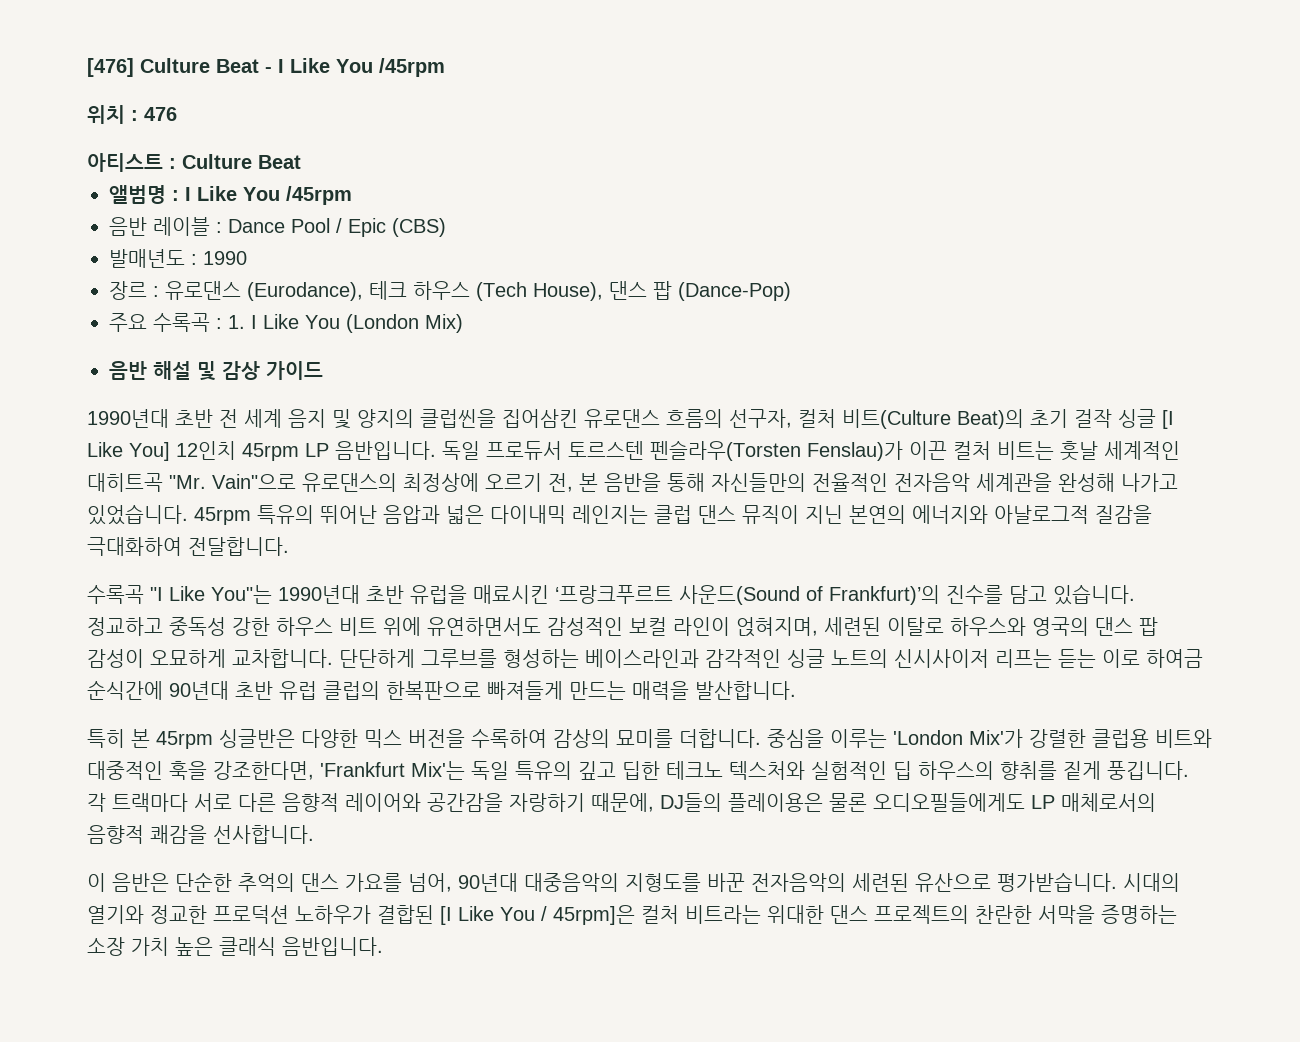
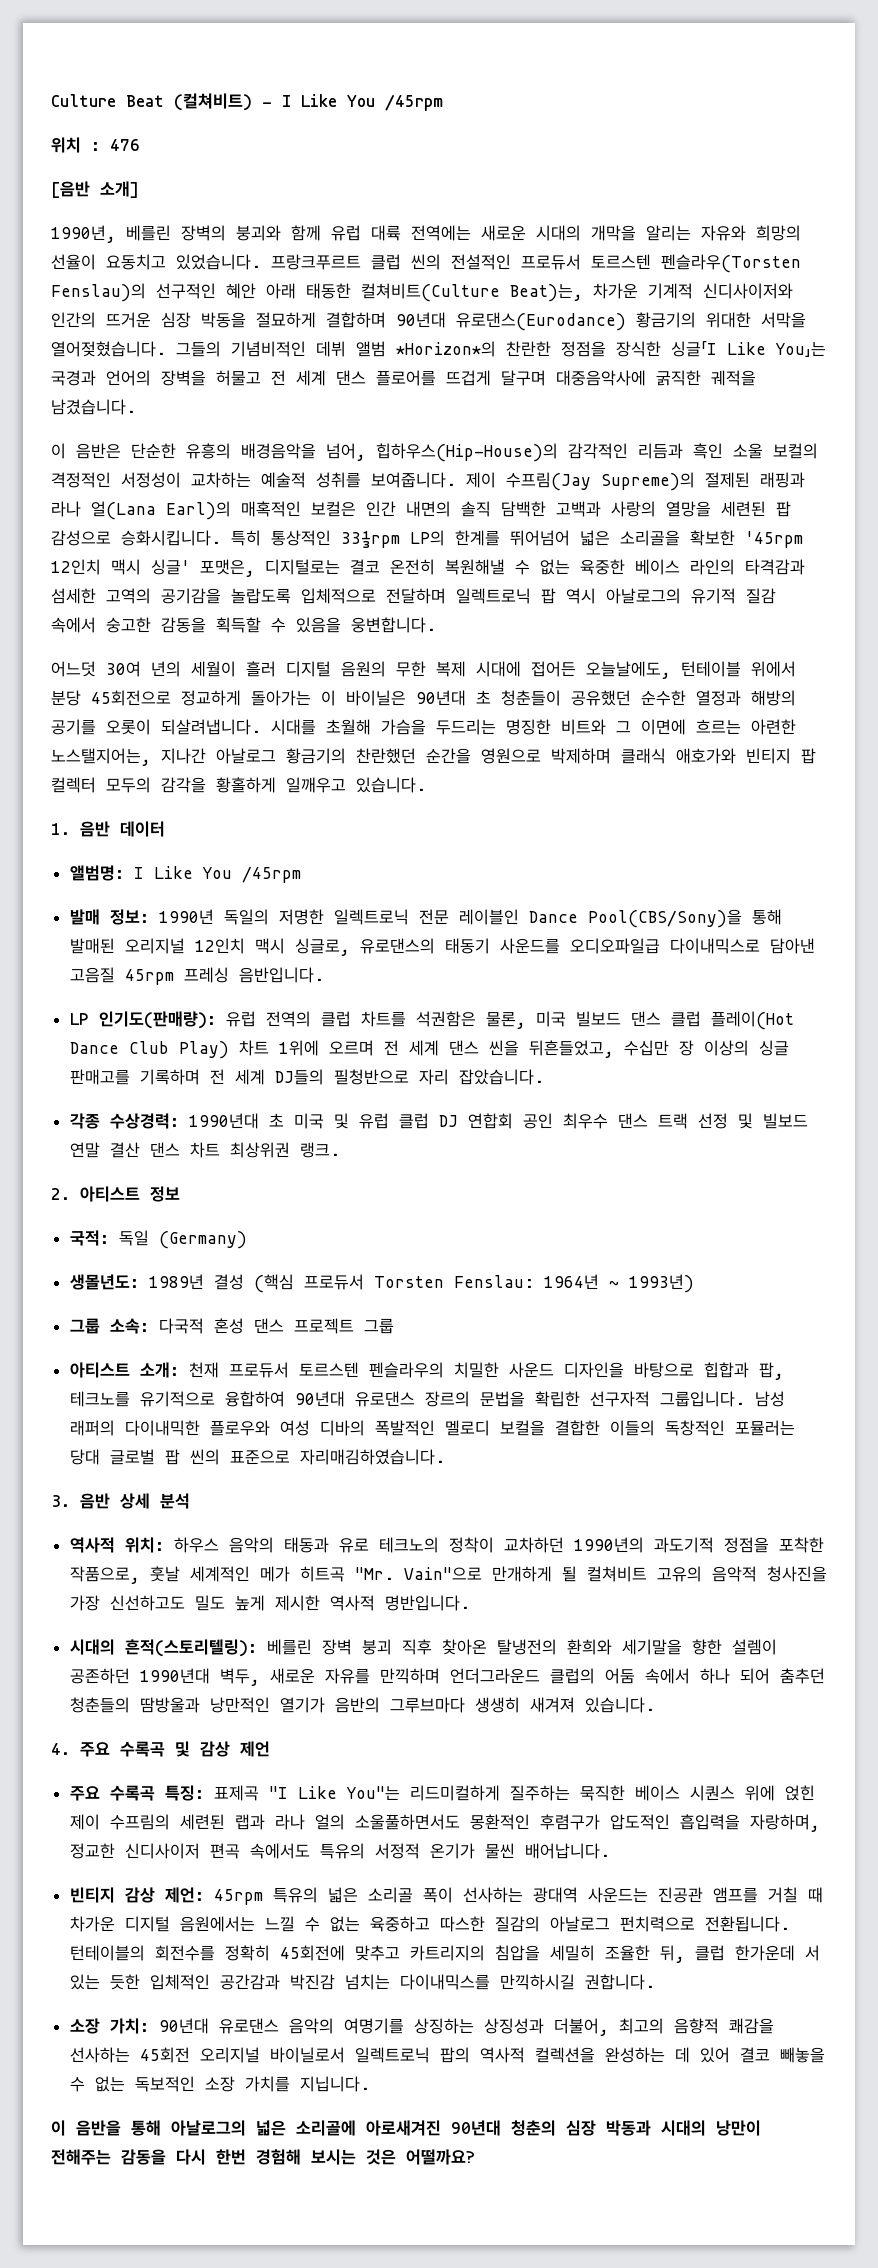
[87,58,259,77] [476] Culture Beat -> [51,93,252,111] Culture Beat (컬쳐비트)
[87,153,301,172] [109,185,352,205] [109,217,446,237] [109,249,247,268] [109,281,791,301] [109,313,463,333] [109,361,323,381] [87,409,1174,429] [87,440,1180,461] [87,473,1178,492] [87,504,1152,525] [87,537,289,556] [87,584,1135,605] [87,617,1158,637] [87,649,1203,668] [87,680,796,700] [87,729,1212,749] [87,761,1189,780] [87,793,1156,812] [87,825,314,844] [87,872,1180,892] [87,905,1177,925] [87,937,383,956] 아티스트 : Culture Beat // 앨범명 : I Like You /45rpm // 음반 레이블 : Dance Pool / Epic (CBS) // 발매년도 : 1990 // 장르 : 유로댄스 (Eurodance), 테크 하우스 (Tech House), 댄스 팝 (Dance-Pop) // 주요 수록곡 : 1. I Like You (London Mix) // 음반 해설 및 감상 가이드 // 1990년대 초반 전 세계 음지 및 양지의 클럽씬을 집어삼킨 유로댄스 흐름의 선구자, 컬처 비트(Culture Beat)의 초기 걸작 싱글 [I Like You] 12인치 45rpm LP 음반입니다. 독일 프로듀서 토르스텐 펜슬라우(Torsten Fenslau)가 이끈 컬처 비트는 훗날 세계적인 대히트곡 "Mr. Vain"으로 유로댄스의 최정상에 오르기 전, 본 음반을 통해 자신들만의 전율적인 전자음악 세계관을 완성해 나가고 있었습니다. 45rpm 특유의 뛰어난 음압과 넓은 다이내믹 레인지는 클럽 댄스 뮤직이 지닌 본연의 에너지와 아날로그적 질감을 극대화하여 전달합니다. // 수록곡 "I Like You"는 1990년대 초반 유럽을 매료시킨 ‘프랑크푸르트 사운드(Sound of Frankfurt)’의 진수를 담고 있습니다. 정교하고 중독성 강한 하우스 비트 위에 유연하면서도 감성적인 보컬 라인이 얹혀지며, 세련된 이탈로 하우스와 영국의 댄스 팝 감성이 오묘하게 교차합니다. 단단하게 그루브를 형성하는 베이스라인과 감각적인 싱글 노트의 신시사이저 리프는 듣는 이로 하여금 순식간에 90년대 초반 유럽 클럽의 한복판으로 빠져들게 만드는 매력을 발산합니다. // 특히 본 45rpm 싱글반은 다양한 믹스 버전을 수록하여 감상의 묘미를 더합니다. 중심을 이루는 'London Mix'가 강렬한 클럽용 비트와 대중적인 훅을 강조한다면, 'Frankfurt Mix'는 독일 특유의 깊고 딥한 테크노 텍스처와 실험적인 딥 하우스의 향취를 짙게 풍깁니다. 각 트랙마다 서로 다른 음향적 레이어와 공간감을 자랑하기 때문에, DJ들의 플레이용은 물론 오디오필들에게도 LP 매체로서의 음향적 쾌감을 선사합니다. // 이 음반은 단순한 추억의 댄스 가요를 넘어, 90년대 대중음악의 지형도를 바꾼 전자음악의 세련된 유산으로 평가받습니다. 시대의 열기와 정교한 프로덕션 노하우가 결합된 [I Like You / 45rpm]은 컬처 비트라는 위대한 댄스 프로젝트의 찬란한 서막을 증명하는 소장 가치 높은 클래식 음반입니다. -> [51,181,139,198] [51,225,801,243] [51,254,801,273] [51,283,793,302] [51,312,806,331] [51,341,826,357] [51,370,756,386] [51,399,136,415] [51,443,818,462] [51,472,805,491] [51,501,791,520] [51,530,803,548] [51,559,805,577] [51,588,776,604] [51,617,436,633] [51,661,796,679] [51,690,796,706] [51,719,796,735] [51,748,816,766] [51,777,426,793] [51,821,165,837] [69,865,301,883] [69,909,782,928] [69,938,815,956] [69,967,324,985] [69,1011,794,1030] [69,1040,789,1059] [69,1069,544,1085] [69,1113,808,1129] [69,1142,340,1158] [51,1186,180,1202] [69,1230,247,1249] [69,1274,694,1293] [69,1318,394,1334] [69,1362,784,1380] [69,1391,785,1407] [69,1420,795,1436] [69,1449,445,1465] [51,1493,190,1509] [69,1537,824,1553] [69,1566,827,1584] [69,1595,470,1611] [69,1639,777,1657] [69,1668,825,1686] [69,1697,655,1713] [51,1741,270,1757] [69,1785,815,1801] [69,1814,820,1832] [69,1843,610,1859] [69,1887,823,1905] [69,1916,790,1932] [69,1945,820,1963] [69,1974,655,1990] [69,2018,774,2036] [69,2047,825,2063] [69,2076,370,2092] [51,2120,761,2136] [51,2149,475,2165] [음반 소개] // 1990년, 베를린 장벽의 붕괴와 함께 유럽 대륙 전역에는 새로운 시대의 개막을 알리는 자유와 희망의 선율이 요동치고 있었습니다. 프랑크푸르트 클럽 씬의 전설적인 프로듀서 토르스텐 펜슬라우(Torsten Fenslau)의 선구적인 혜안 아래 태동한 컬쳐비트(Culture Beat)는, 차가운 기계적 신디사이저와 인간의 뜨거운 심장 박동을 절묘하게 결합하며 90년대 유로댄스(Eurodance) 황금기의 위대한 서막을 열어젖혔습니다. 그들의 기념비적인 데뷔 앨범 *Horizon*의 찬란한 정점을 장식한 싱글「I Like You」는 국경과 언어의 장벽을 허물고 전 세계 댄스 플로어를 뜨겁게 달구며 대중음악사에 굵직한 궤적을 남겼습니다. // 이 음반은 단순한 유흥의 배경음악을 넘어, 힙하우스(Hip-House)의 감각적인 리듬과 흑인 소울 보컬의 격정적인 서정성이 교차하는 예술적 성취를 보여줍니다. 제이 수프림(Jay Supreme)의 절제된 래핑과 라나 얼(Lana Earl)의 매혹적인 보컬은 인간 내면의 솔직 담백한 고백과 사랑의 열망을 세련된 팝 감성으로 승화시킵니다. 특히 통상적인 33⅓rpm LP의 한계를 뛰어넘어 넓은 소리골을 확보한 '45rpm 12인치 맥시 싱글' 포맷은, 디지털로는 결코 온전히 복원해낼 수 없는 육중한 베이스 라인의 타격감과 섬세한 고역의 공기감을 놀랍도록 입체적으로 전달하며 일렉트로닉 팝 역시 아날로그의 유기적 질감 속에서 숭고한 감동을 획득할 수 있음을 웅변합니다. // 어느덧 30여 년의 세월이 흘러 디지털 음원의 무한 복제 시대에 접어든 오늘날에도, 턴테이블 위에서 분당 45회전으로 정교하게 돌아가는 이 바이닐은 90년대 초 청춘들이 공유했던 순수한 열정과 해방의 공기를 오롯이 되살려냅니다. 시대를 초월해 가슴을 두드리는 명징한 비트와 그 이면에 흐르는 아련한 노스탤지어는, 지나간 아날로그 황금기의 찬란했던 순간을 영원으로 박제하며 클래식 애호가와 빈티지 팝 컬렉터 모두의 감각을 황홀하게 일깨우고 있습니다. // 1. 음반 데이터 // 앨범명: I Like You /45rpm // 발매 정보: 1990년 독일의 저명한 일렉트로닉 전문 레이블인 Dance Pool(CBS/Sony)을 통해 발매된 오리지널 12인치 맥시 싱글로, 유로댄스의 태동기 사운드를 오디오파일급 다이내믹스로 담아낸 고음질 45rpm 프레싱 음반입니다. // LP 인기도(판매량): 유럽 전역의 클럽 차트를 석권함은 물론, 미국 빌보드 댄스 클럽 플레이(Hot Dance Club Play) 차트 1위에 오르며 전 세계 댄스 씬을 뒤흔들었고, 수십만 장 이상의 싱글 판매고를 기록하며 전 세계 DJ들의 필청반으로 자리 잡았습니다. // 각종 수상경력: 1990년대 초 미국 및 유럽 클럽 DJ 연합회 공인 최우수 댄스 트랙 선정 및 빌보드 연말 결산 댄스 차트 최상위권 랭크. // 2. 아티스트 정보 // 국적: 독일 (Germany) // 생몰년도: 1989년 결성 (핵심 프로듀서 Torsten Fenslau: 1964년 ~ 1993년) // 그룹 소속: 다국적 혼성 댄스 프로젝트 그룹 // 아티스트 소개: 천재 프로듀서 토르스텐 펜슬라우의 치밀한 사운드 디자인을 바탕으로 힙합과 팝, 테크노를 유기적으로 융합하여 90년대 유로댄스 장르의 문법을 확립한 선구자적 그룹입니다. 남성 래퍼의 다이내믹한 플로우와 여성 디바의 폭발적인 멜로디 보컬을 결합한 이들의 독창적인 포뮬러는 당대 글로벌 팝 씬의 표준으로 자리매김하였습니다. // 3. 음반 상세 분석 // 역사적 위치: 하우스 음악의 태동과 유로 테크노의 정착이 교차하던 1990년의 과도기적 정점을 포착한 작품으로, 훗날 세계적인 메가 히트곡 "Mr. Vain"으로 만개하게 될 컬쳐비트 고유의 음악적 청사진을 가장 신선하고도 밀도 높게 제시한 역사적 명반입니다. // 시대의 흔적(스토리텔링): 베를린 장벽 붕괴 직후 찾아온 탈냉전의 환희와 세기말을 향한 설렘이 공존하던 1990년대 벽두, 새로운 자유를 만끽하며 언더그라운드 클럽의 어둠 속에서 하나 되어 춤추던 청춘들의 땀방울과 낭만적인 열기가 음반의 그루브마다 생생히 새겨져 있습니다. // 4. 주요 수록곡 및 감상 제언 // 주요 수록곡 특징: 표제곡 "I Like You"는 리드미컬하게 질주하는 묵직한 베이스 시퀀스 위에 얹힌 제이 수프림의 세련된 랩과 라나 얼의 소울풀하면서도 몽환적인 후렴구가 압도적인 흡입력을 자랑하며, 정교한 신디사이저 편곡 속에서도 특유의 서정적 온기가 물씬 배어납니다. // 빈티지 감상 제언: 45rpm 특유의 넓은 소리골 폭이 선사하는 광대역 사운드는 진공관 앰프를 거칠 때 차가운 디지털 음원에서는 느낄 수 없는 육중하고 따스한 질감의 아날로그 펀치력으로 전환됩니다. 턴테이블의 회전수를 정확히 45회전에 맞추고 카트리지의 침압을 세밀히 조율한 뒤, 클럽 한가운데 서 있는 듯한 입체적인 공간감과 박진감 넘치는 다이내믹스를 만끽하시길 권합니다. // 소장 가치: 90년대 유로댄스 음악의 여명기를 상징하는 상징성과 더불어, 최고의 음향적 쾌감을 선사하는 45회전 오리지널 바이닐로서 일렉트로닉 팝의 역사적 컬렉션을 완성하는 데 있어 결코 빼놓을 수 없는 독보적인 소장 가치를 지닙니다. // 이 음반을 통해 아날로그의 넓은 소리골에 아로새겨진 90년대 청춘의 심장 박동과 시대의 낭만이 전해주는 감동을 다시 한번 경험해 보시는 것은 어떨까요?

